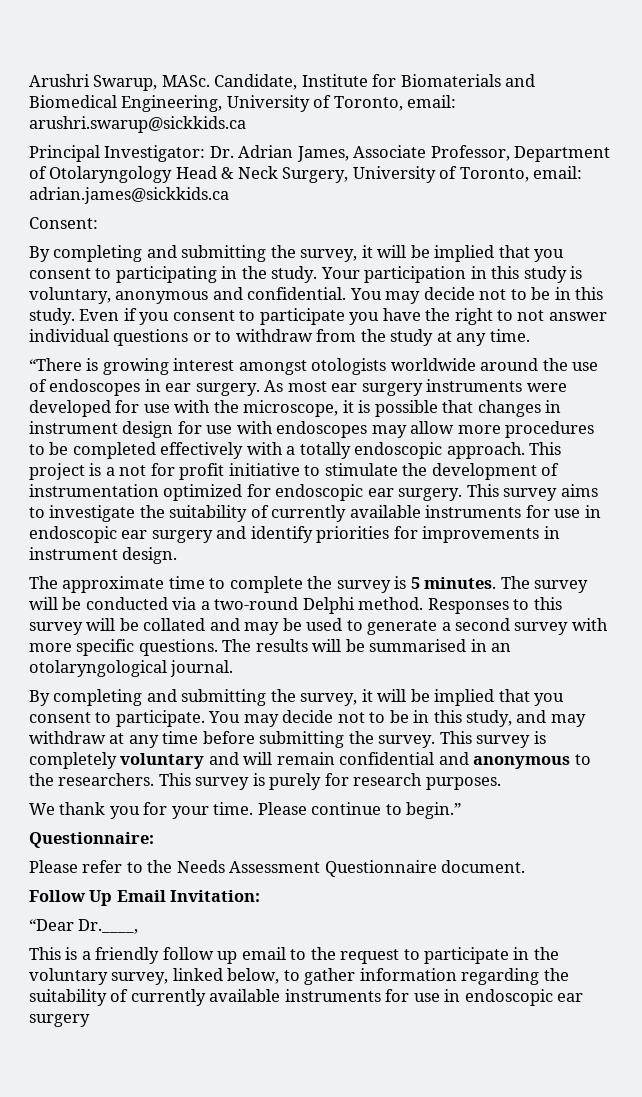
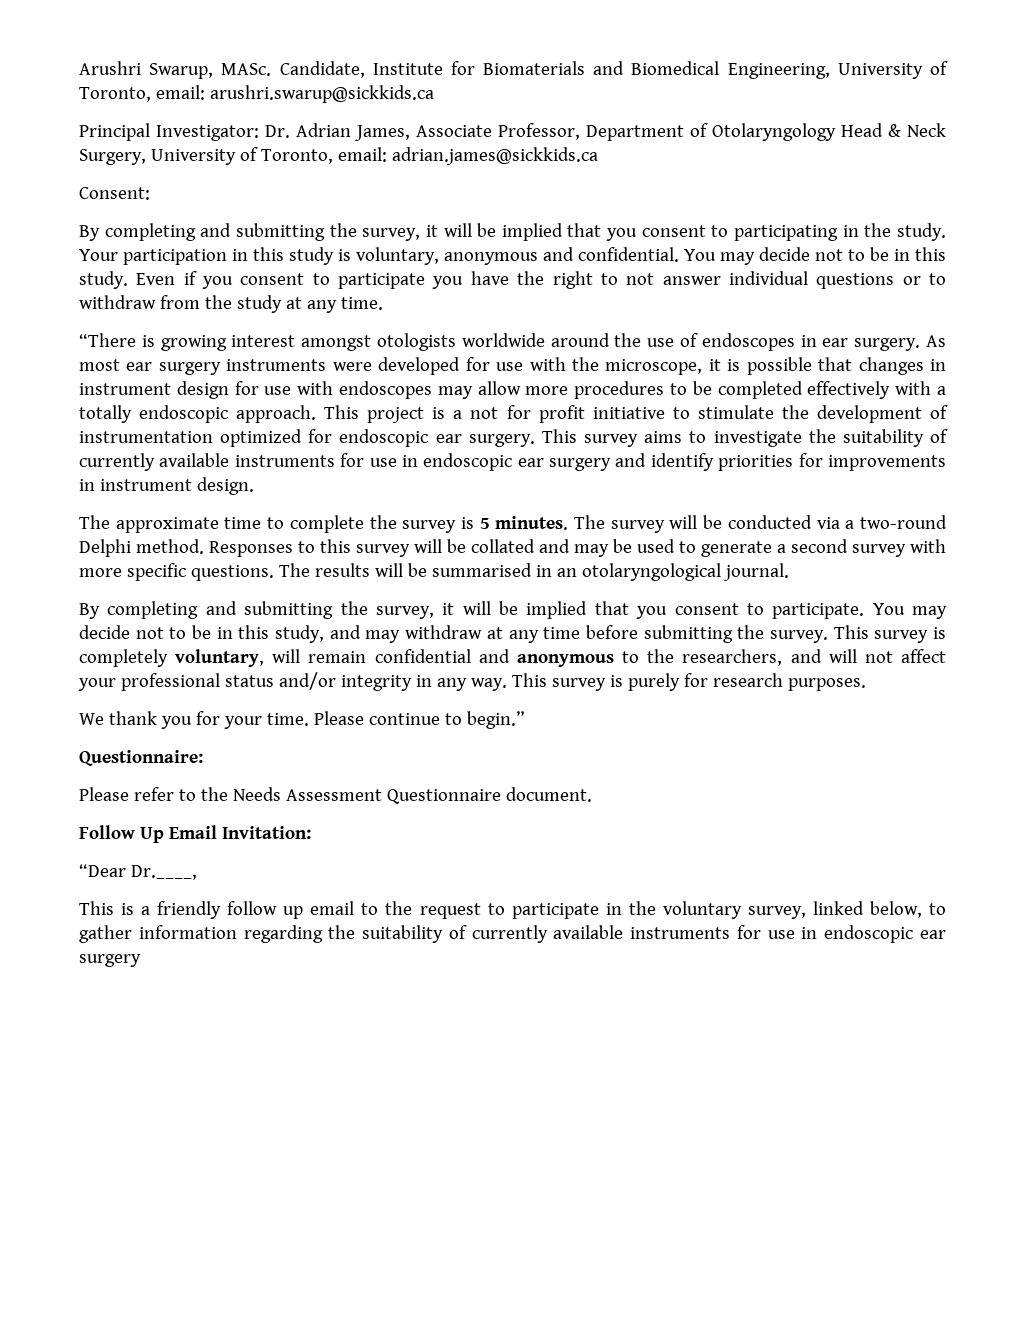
[120,752,239,769] voluntary and -> [175,649,265,667] voluntary,
[58,773,155,786] researchers. -> [682,649,947,666] [78,672,507,691] researchers, and will not affect your professional status and/or integrity in any way.

